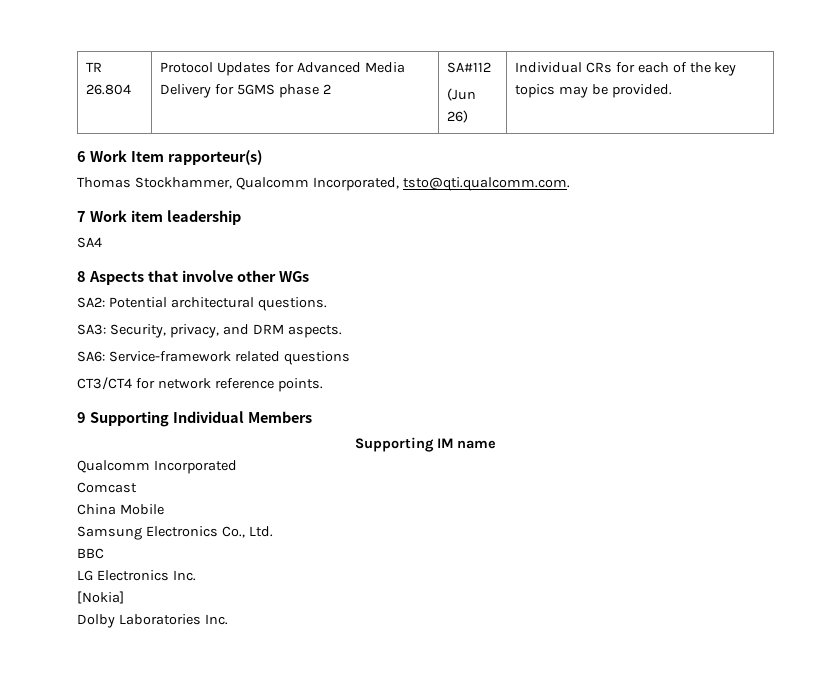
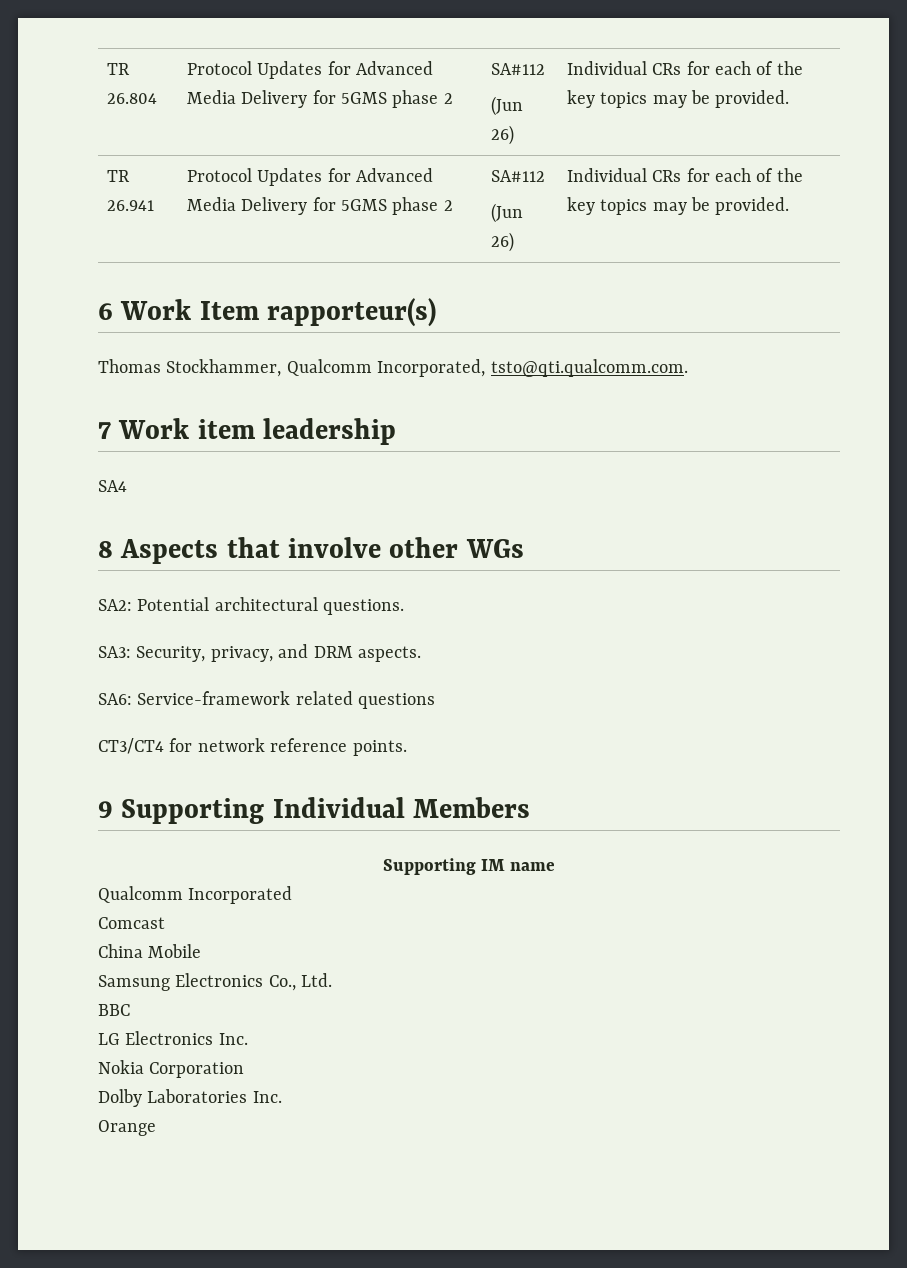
(672, 91) none -> [106,170,130,182] [106,200,154,211] [186,168,434,186] [186,197,453,215] [490,170,545,182] [490,203,523,223] [490,232,514,252] [566,168,803,182] [566,197,790,215] // TR 26.941 | Protocol Updates for Advanced Media Delivery for 5GMS phase 2 | SA#112 // (Jun 26) | Individual CRs for each of the key topics may be provided.
[77,591,124,604] [Nokia] -> [98,1060,245,1078] Nokia Corporation
(228, 619) none -> [98,1120,156,1136] // Orange

